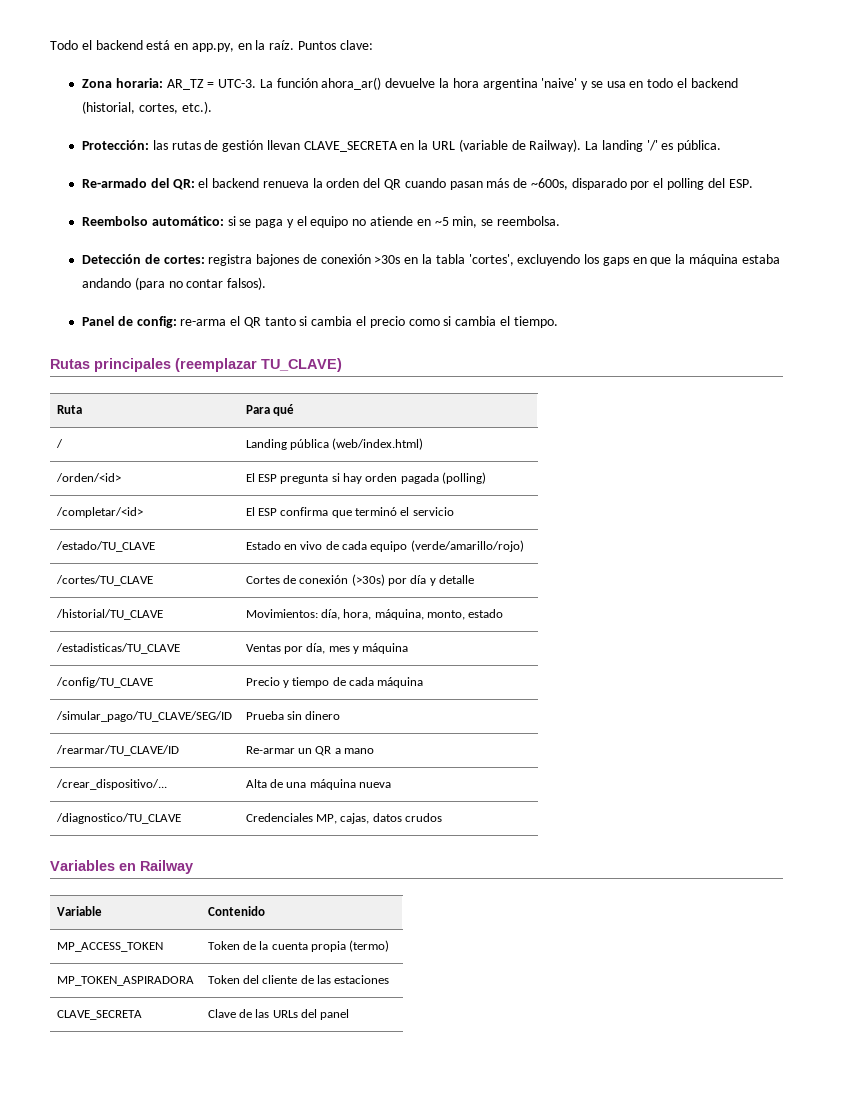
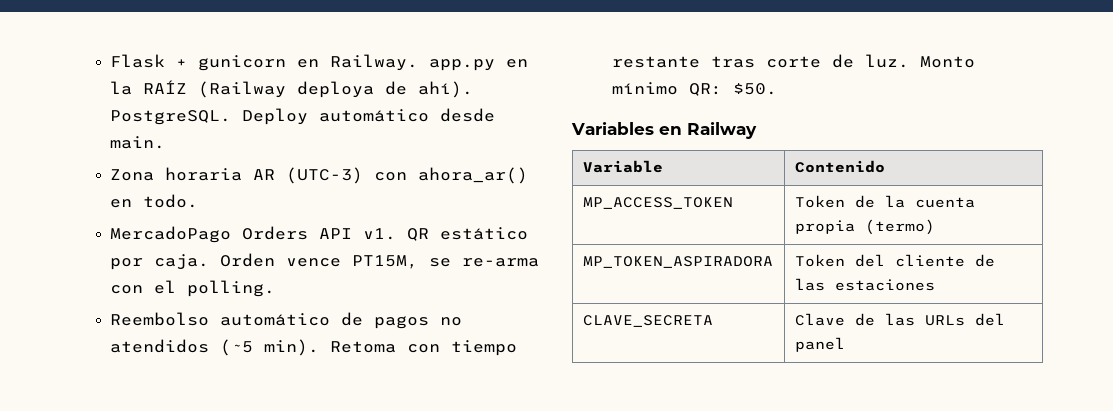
[50,40,373,52] [81,77,738,90] [81,101,212,114] [81,139,722,152] [81,178,753,190] [81,216,560,228] [81,254,780,266] [81,277,267,290] [81,316,558,328] [50,358,342,372] [56,405,82,414] [245,404,294,416] [55,439,63,448] [245,438,424,450] [55,473,121,482] [245,472,487,484] [55,507,143,518] [245,507,454,518] [55,541,155,552] [245,540,524,552] [55,575,153,586] [245,574,475,586] [55,609,163,620] [245,609,504,620] [55,643,180,654] [245,643,409,654] [55,677,153,688] [245,677,424,688] [55,711,232,722] [245,711,341,720] [55,745,179,756] [245,746,375,756] [55,779,167,790] [245,779,392,790] [55,813,181,824] [245,813,443,824] Todo el backend está en app.py, en la raíz. Puntos clave: // Zona horaria: AR_TZ = UTC-3. La función ahora_ar() devuelve la hora argentina 'naive' y se usa en todo el backend (historial, cortes, etc.). // Protección: las rutas de gestión llevan CLAVE_SECRETA en la URL (variable de Railway). La landing '/' es pública. // Re-armado del QR: el backend renueva la orden del QR cuando pasan más de ~600s, disparado por el polling del ESP. // Reembolso automático: si se paga y el equipo no atiende en ~5 min, se reembolsa. // Detección de cortes: registra bajones de conexión >30s en la tabla 'cortes', excluyendo los gaps en que la máquina estaba andando (para no contar falsos). // Panel de config: re-arma el QR tanto si cambia el precio como si cambia el tiempo. // Rutas principales (reemplazar TU_CLAVE) // Ruta | Para qué // / | Landing pública (web/index.html) // /orden/<id> | El ESP pregunta si hay orden pagada (polling) // /completar/<id> | El ESP confirma que terminó el servicio // /estado/TU_CLAVE | Estado en vivo de cada equipo (verde/amarillo/rojo) // /cortes/TU_CLAVE | Cortes de conexión (>30s) por día y detalle // /historial/TU_CLAVE | Movimientos: día, hora, máquina, monto, estado // /estadisticas/TU_CLAVE | Ventas por día, mes y máquina // /config/TU_CLAVE | Precio y tiempo de cada máquina // /simular_pago/TU_CLAVE/SEG/ID | Prueba sin dinero // /rearmar/TU_CLAVE/ID | Re-armar un QR a mano // /crear_dispositivo/... | Alta de una máquina nueva // /diagnostico/TU_CLAVE | Credenciales MP, cajas, datos crudos -> [109,54,528,71] [109,80,473,98] [109,108,495,125] [109,136,165,149] [109,167,528,184] [109,194,198,208] [109,226,528,243] [109,253,539,270] [109,280,275,297] [109,312,462,329] [109,339,517,356] [611,54,975,68] [611,82,777,96] Flask + gunicorn en Railway. app.py en la RAÍZ (Railway deploya de ahí). PostgreSQL. Deploy automático desde main. // Zona horaria AR (UTC-3) con ahora_ar() en todo. // MercadoPago Orders API v1. QR estático por caja. Orden vence PT15M, se re-arma con el polling. // Reembolso automático de pagos no atendidos (~5 min). Retoma con tiempo restante tras corte de luz. Monto mínimo QR: $50.

